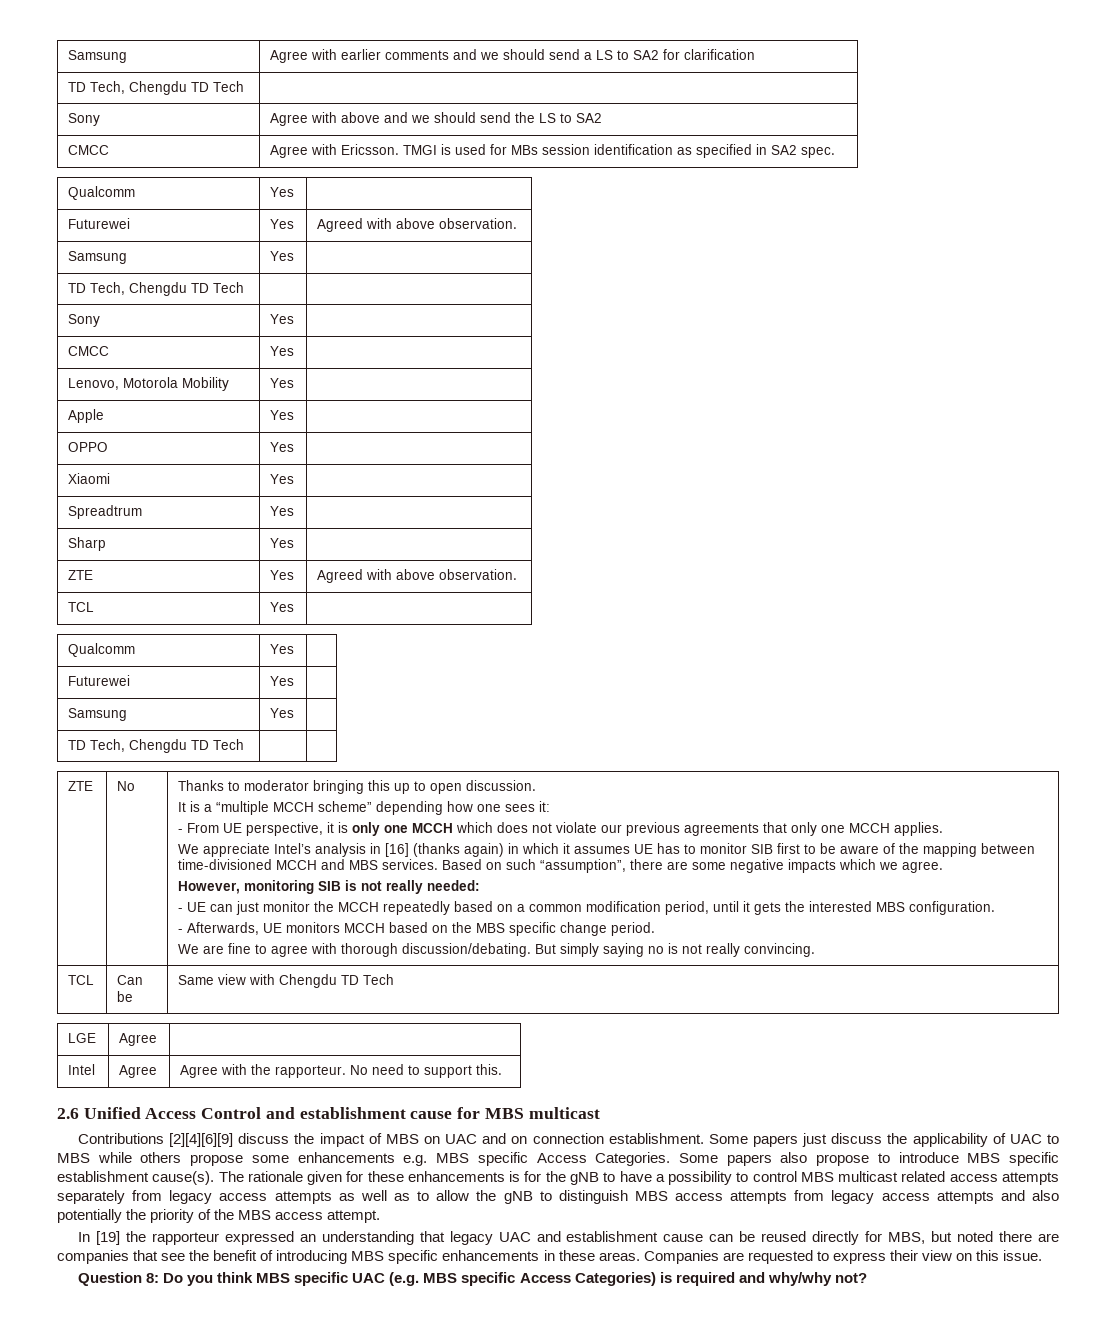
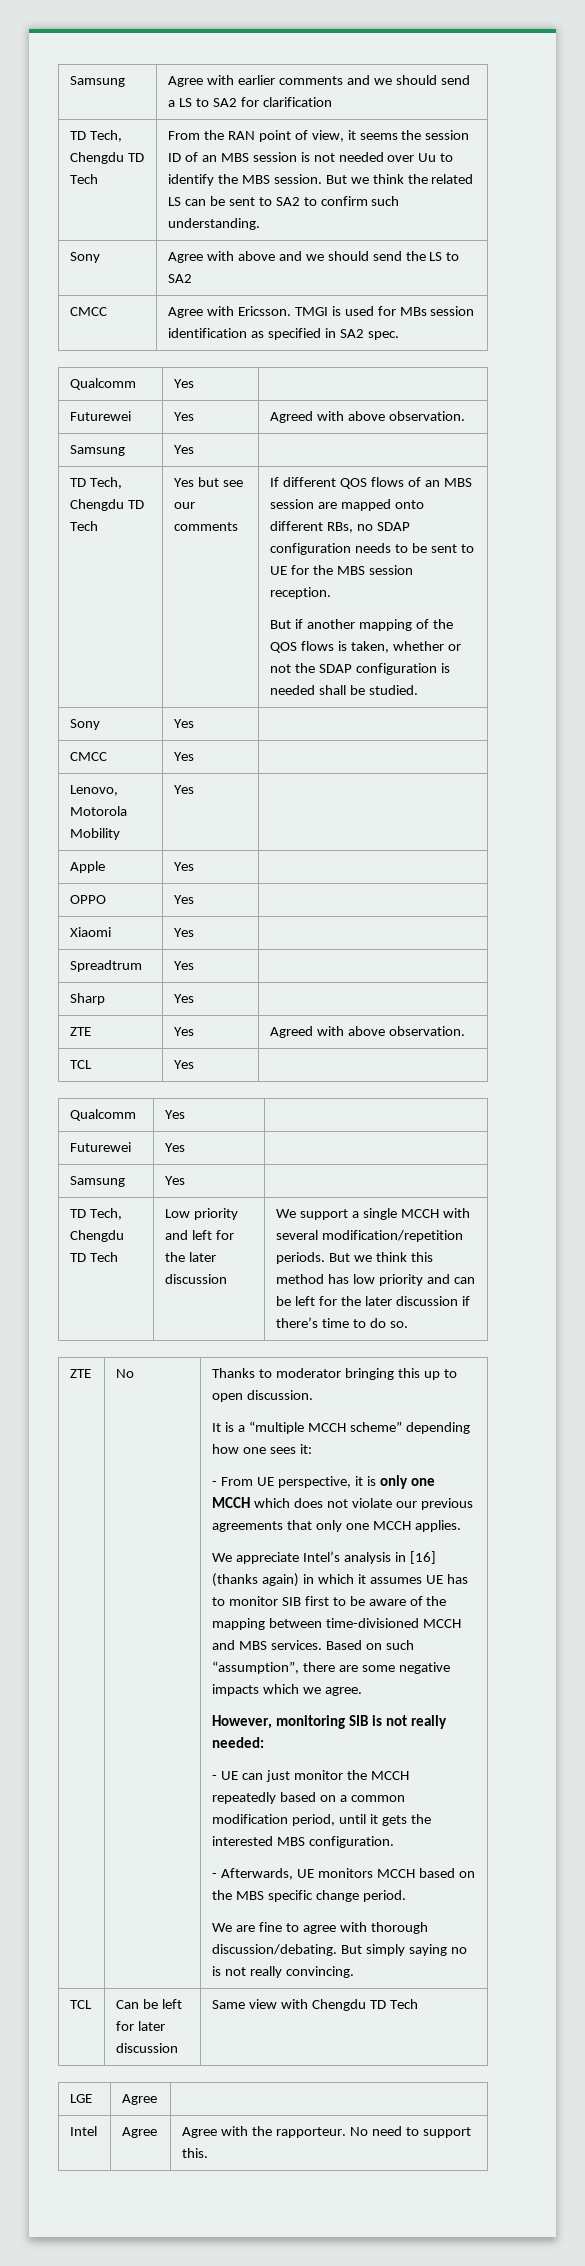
(245, 86) none -> [168,130,470,142] [168,152,454,162] [168,174,474,186] [168,196,400,206] [168,218,261,230] From the RAN point of view, it seems the session ID of an MBS session is not needed over Uu to identify the MBS session. But we think the related LS can be sent to SA2 to confirm such understanding.
(245, 287) | -> [174,477,243,487] [174,502,196,509] [174,522,239,531] [270,477,472,489] [270,499,424,511] [270,521,410,533] [270,543,474,555] [270,565,413,575] [270,587,332,599] [270,619,453,631] [270,641,461,653] [270,663,450,675] [270,685,418,695] Yes but see our comments | If different QOS flows of an MBS session are mapped onto different RBs, no SDAP configuration needs to be sent to UE for the MBS session reception. // But if another mapping of the QOS flows is taken, whether or not the SDAP configuration is needed shall be studied.
(245, 744) | -> [165,1208,239,1220] [165,1230,234,1240] [165,1252,217,1262] [165,1274,228,1284] [276,1208,470,1220] [276,1230,464,1242] [276,1252,433,1264] [276,1274,475,1286] [276,1296,470,1306] [276,1317,408,1328] Low priority and left for the later discussion | We support a single MCCH with several modification/repetition periods. But we think this method has low priority and can be left for the later discussion if there’s time to do so.
(134, 996) none -> [161,1999,182,2009] [116,2021,166,2031] [116,2043,179,2053] left for later discussion
[57,1107,600,1119] [77,1133,1060,1147] [57,1152,1059,1166] [57,1171,1059,1185] [57,1190,1059,1204] [57,1209,381,1223] [77,1231,1060,1245] [57,1250,1043,1264] [77,1272,867,1286] // 2.6 Unified Access Control and establishment cause for MBS multicast // Contributions [2][4][6][9] discuss the impact of MBS on UAC and on connection establishment. Some papers just discuss the applicability of UAC to MBS while others propose some enhancements e.g. MBS specific Access Categories. Some papers also propose to introduce MBS specific establishment cause(s). The rationale given for these enhancements is for the gNB to have a possibility to control MBS multicast related access attempts separately from legacy access attempts as well as to allow the gNB to distinguish MBS access attempts from legacy access attempts and also potentially the priority of the MBS access attempt. // In [19] the rapporteur expressed an understanding that legacy UAC and establishment cause can be reused directly for MBS, but noted there are companies that see the benefit of introducing MBS specific enhancements in these areas. Companies are requested to express their view on this issue. // Question 8: Do you think MBS specific UAC (e.g. MBS specific Access Categories) is required and why/why not? -> (209, 2153) none

